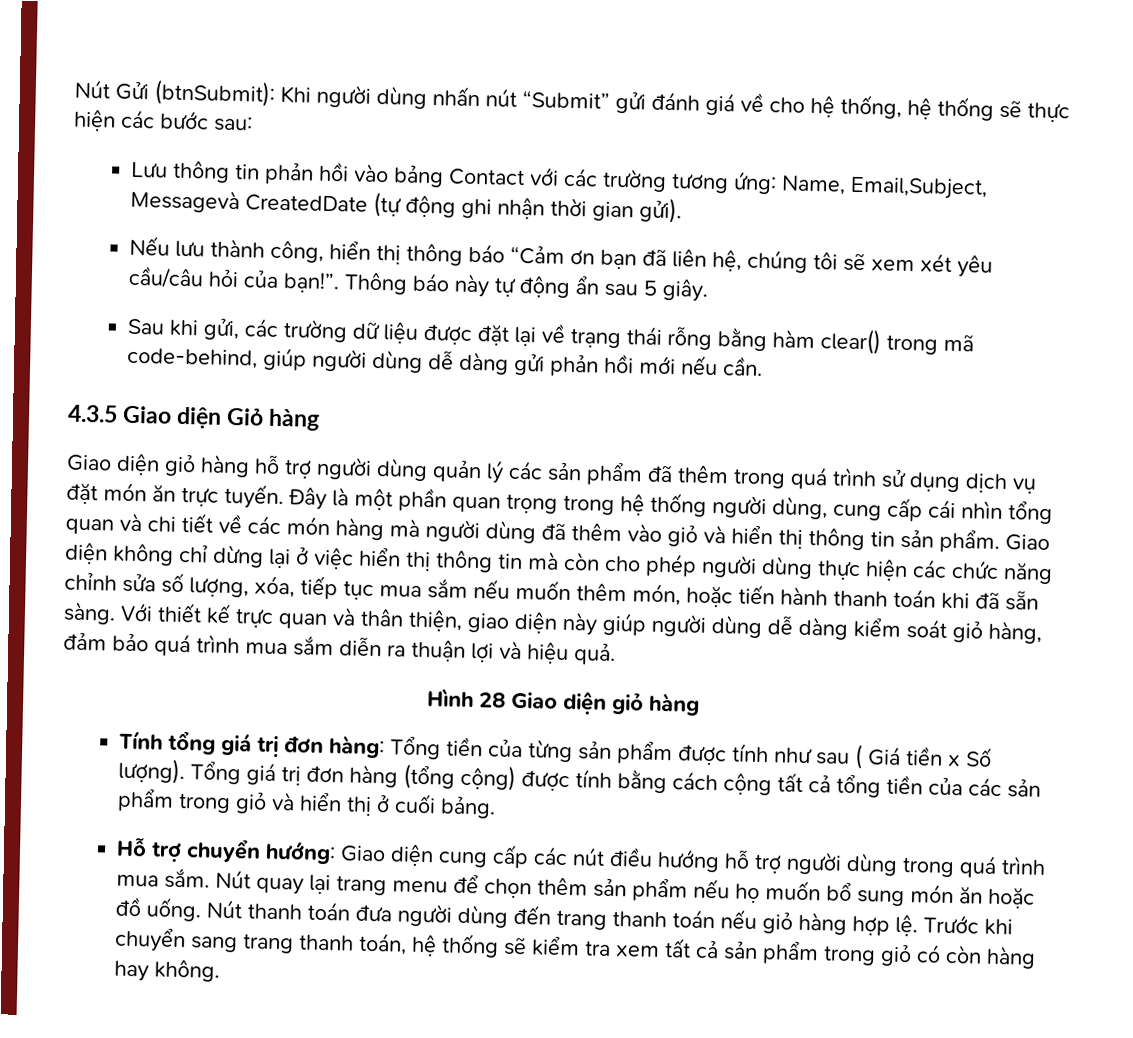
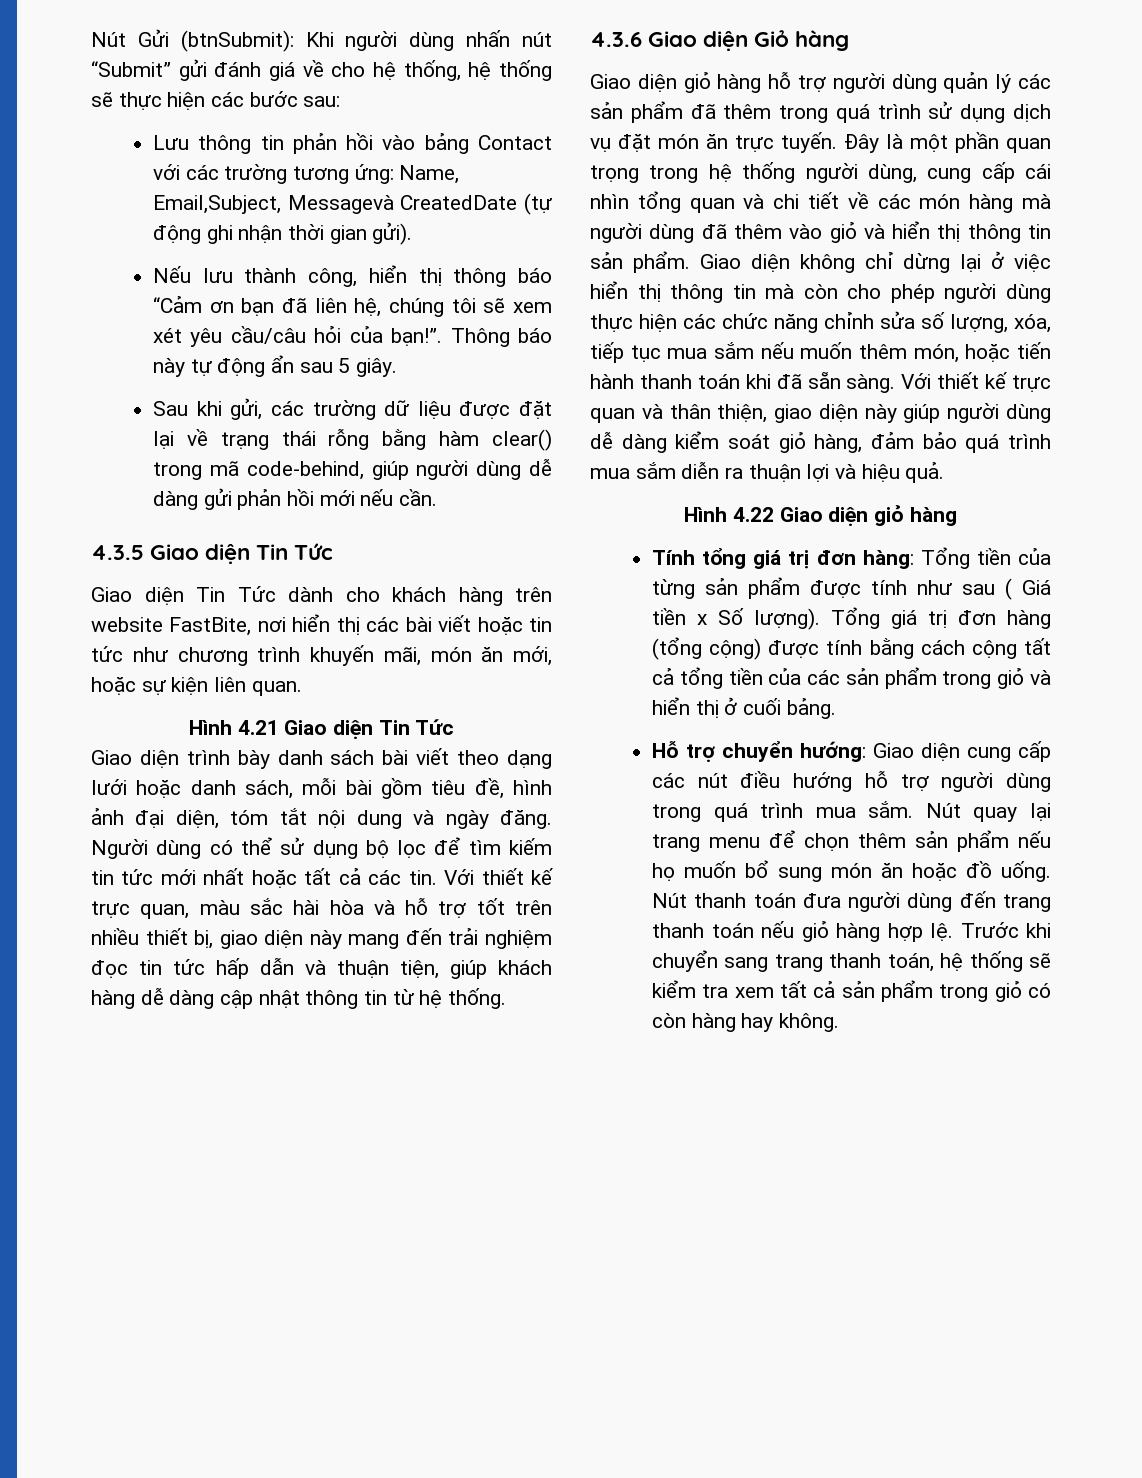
(223, 417) none -> [256,543,334,560] [91,586,552,606] [91,614,552,636] [91,645,552,666] [91,677,302,696] [188,719,455,739] [91,748,553,769] [91,777,552,799] [91,808,552,829] [91,837,552,859] [91,868,553,888] [91,897,552,919] [91,928,552,949] [91,957,552,979] [91,987,507,1009] [590,31,749,51] Tin Tức // Giao diện Tin Tức dành cho khách hàng trên website FastBite, nơi hiển thị các bài viết hoặc tin tức như chương trình khuyến mãi, món ăn mới, hoặc sự kiện liên quan. // Hình 4.21 Giao diện Tin Tức // Giao diện trình bày danh sách bài viết theo dạng lưới hoặc danh sách, mỗi bài gồm tiêu đề, hình ảnh đại diện, tóm tắt nội dung và ngày đăng. Người dùng có thể sử dụng bộ lọc để tìm kiếm tin tức mới nhất hoặc tất cả các tin. Với thiết kế trực quan, màu sắc hài hòa và hỗ trợ tốt trên nhiều thiết bị, giao diện này mang đến trải nghiệm đọc tin tức hấp dẫn và thuận tiện, giúp khách hàng dễ dàng cập nhật thông tin từ hệ thống. // 4.3.6 Giao diện
[478,692,506,708] 28 -> [732,507,774,522] 4.22

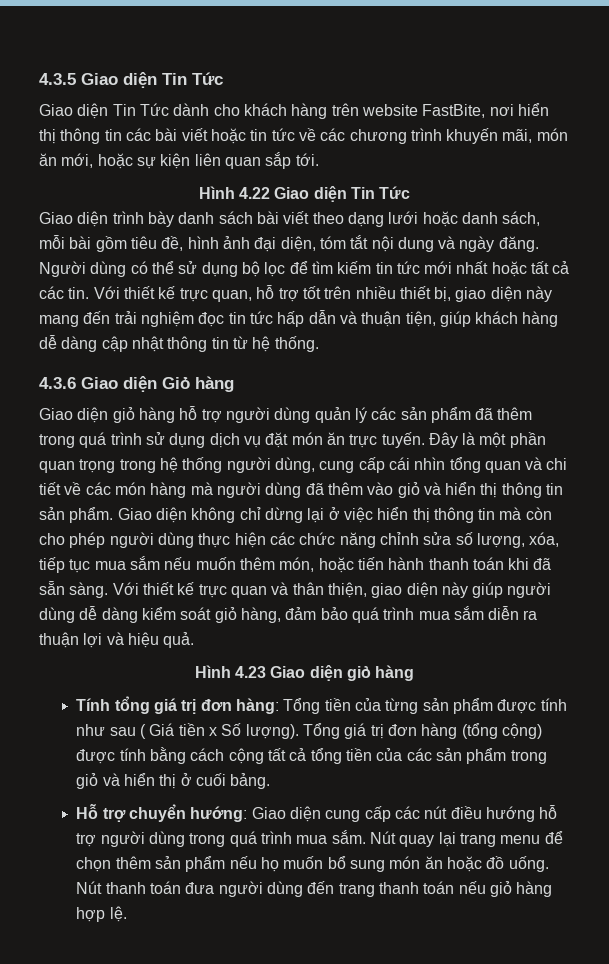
[91,29,552,52] [91,59,552,81] [91,91,341,110] [152,133,552,154] [152,164,460,184] [152,193,552,215] [152,222,413,245] [152,265,553,287] [152,296,552,317] [152,326,552,347] [152,355,398,377] [152,398,552,420] [152,428,552,451] [152,458,552,480] [152,488,438,510] Nút Gửi (btnSubmit): Khi người dùng nhấn nút “Submit” gửi đánh giá về cho hệ thống, hệ thống sẽ thực hiện các bước sau: // Lưu thông tin phản hồi vào bảng Contact với các trường tương ứng: Name, Email,Subject, Messagevà CreatedDate (tự động ghi nhận thời gian gửi). // Nếu lưu thành công, hiển thị thông báo “Cảm ơn bạn đã liên hệ, chúng tôi sẽ xem xét yêu cầu/câu hỏi của bạn!”. Thông báo này tự động ẩn sau 5 giây. // Sau khi gửi, các trường dữ liệu được đặt lại về trạng thái rỗng bằng hàm clear() trong mã code-behind, giúp người dùng dễ dàng gửi phản hồi mới nếu cần. // -> (39, 79) none
(360, 626) none -> [60,128,122,144] thông tin
[132,647,168,662] như -> [298,128,346,141] về các
[251,681,302,696] [188,720,279,735] quan. // Hình 4.21 -> [224,152,319,169] [198,186,271,199] quan sắp tới. // Hình 4.22
[199,898,395,915] màu sắc hài hòa và -> (252, 296) none
[732,507,774,522] 4.22 -> [235,666,267,678] 4.23
[960,922,1051,938] [651,950,1051,972] [651,980,1051,1002] [651,1013,840,1032] Trước khi chuyển sang trang thanh toán, hệ thống sẽ kiểm tra xem tất cả sản phẩm trong giỏ có còn hàng hay không. -> (127, 914) none

